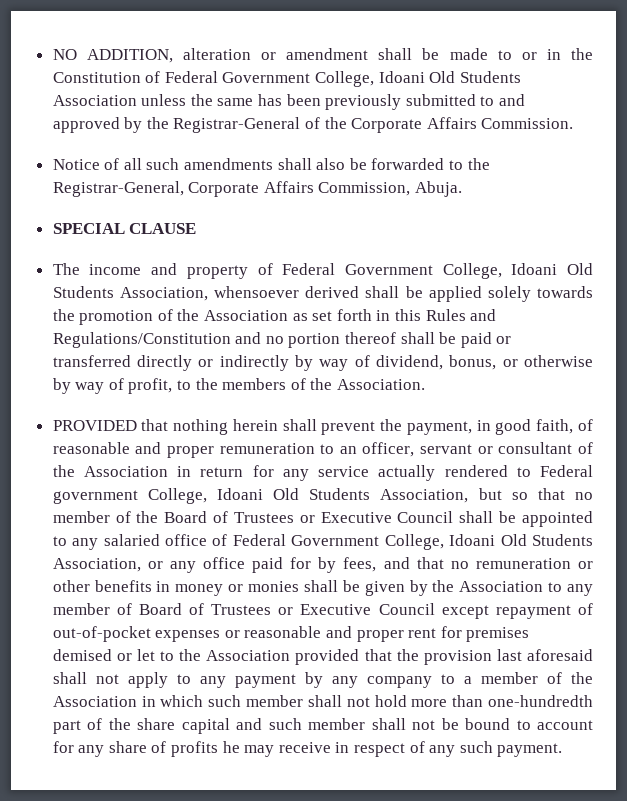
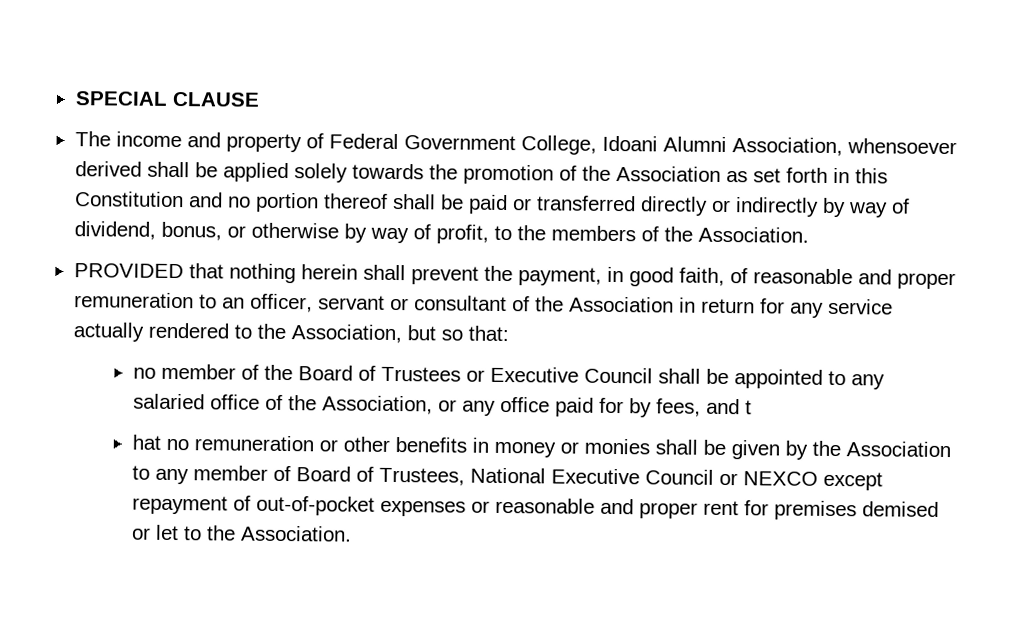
[52,48,593,63] [52,71,521,87] [52,94,526,110] [52,117,574,133] [52,158,490,170] [52,181,463,197] NO ADDITION, alteration or amendment shall be made to or in the Constitution of Federal Government College, Idoani Old Students Association unless the same has been previously submitted to and approved by the Registrar-General of the Corporate Affairs Commission. // Notice of all such amendments shall also be forwarded to the Registrar-General, Corporate Affairs Commission, Abuja. // -> (74, 98) none
[567,263,593,275] [52,286,114,298] Old Students -> [662,136,727,153] Alumni
[425,309,497,321] [52,332,231,348] Rules and Regulations/Constitution -> [74,191,184,208] Constitution
[540,465,593,477] [52,488,371,504] Federal government College, Idoani Old Students -> [256,323,286,340] the
[537,488,565,500] that -> [467,325,509,342] that: //
[232,534,593,550] Federal Government College, Idoani Old Students -> [287,395,317,411] the
[416,557,444,569] that -> [744,400,752,415] [131,434,161,450] t // hat
[211,603,435,615] Trustees or Executive Council -> [378,467,818,486] Trustees, National Executive Council or NEXCO
[206,649,593,665] [52,672,593,688] [52,695,593,707] [52,718,593,734] [52,741,563,757] Association provided that the provision last aforesaid shall not apply to any payment by any company to a member of the Association in which such member shall not hold more than one-hundredth part of the share capital and such member shall not be bound to account for any share of profits he may receive in respect of any such payment. -> [239,525,352,542] Association.

